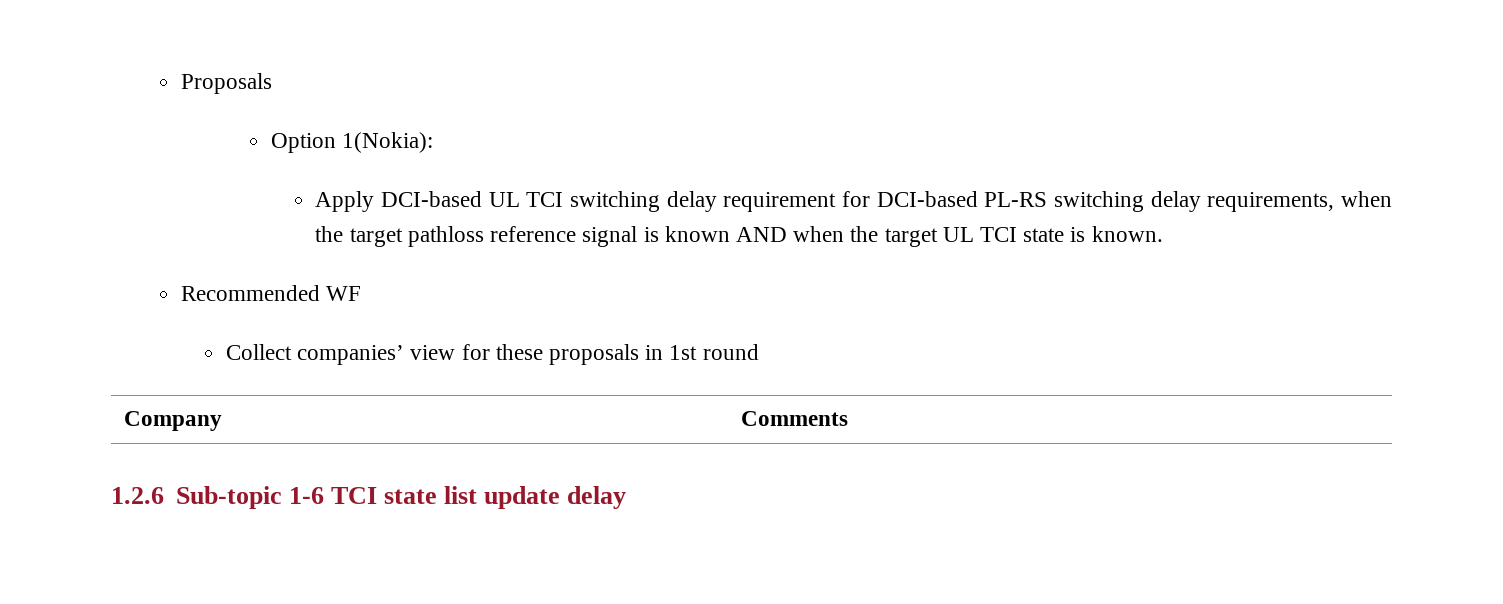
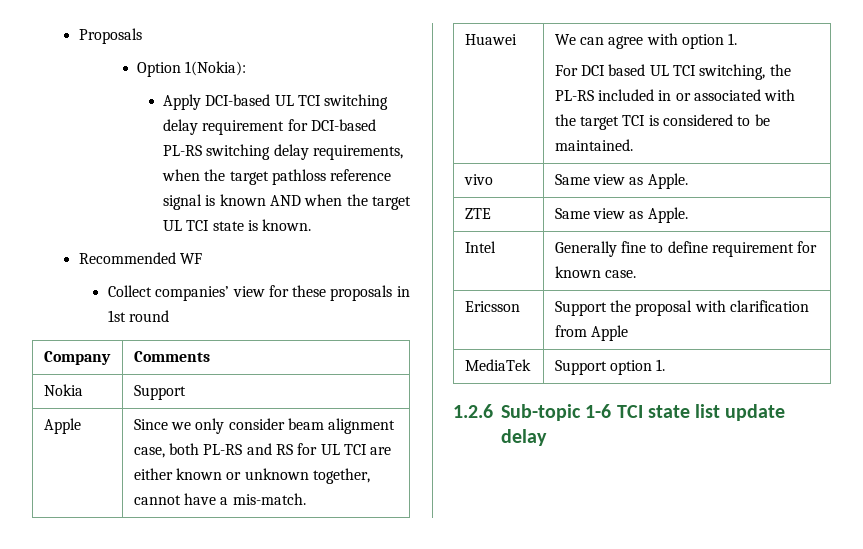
(848, 418) none -> [43,384,83,396] [133,385,186,400] [43,418,81,434] [133,418,396,434] [133,443,392,458] [133,468,371,484] [133,493,306,505] [464,34,517,45] [554,33,738,49] [554,64,791,80] [554,89,796,101] [554,114,770,130] [554,139,633,151] [463,174,493,185] [554,173,688,189] [464,208,491,219] [554,207,688,223] [464,241,496,253] [554,241,818,257] [554,266,637,278] [464,301,520,312] [554,300,810,316] [554,325,629,341] [464,359,531,371] [554,359,666,375] // Nokia | Support // Apple | Since we only consider beam alignment case, both PL-RS and RS for UL TCI are either known or unknown together, cannot have a mis-match. // Huawei | We can agree with option 1. // For DCI based UL TCI switching, the PL-RS included in or associated with the target TCI is considered to be maintained. // vivo | Same view as Apple. // ZTE | Same view as Apple. // Intel | Generally fine to define requirement for known case. // Ericsson | Support the proposal with clarification from Apple // MediaTek | Support option 1.

